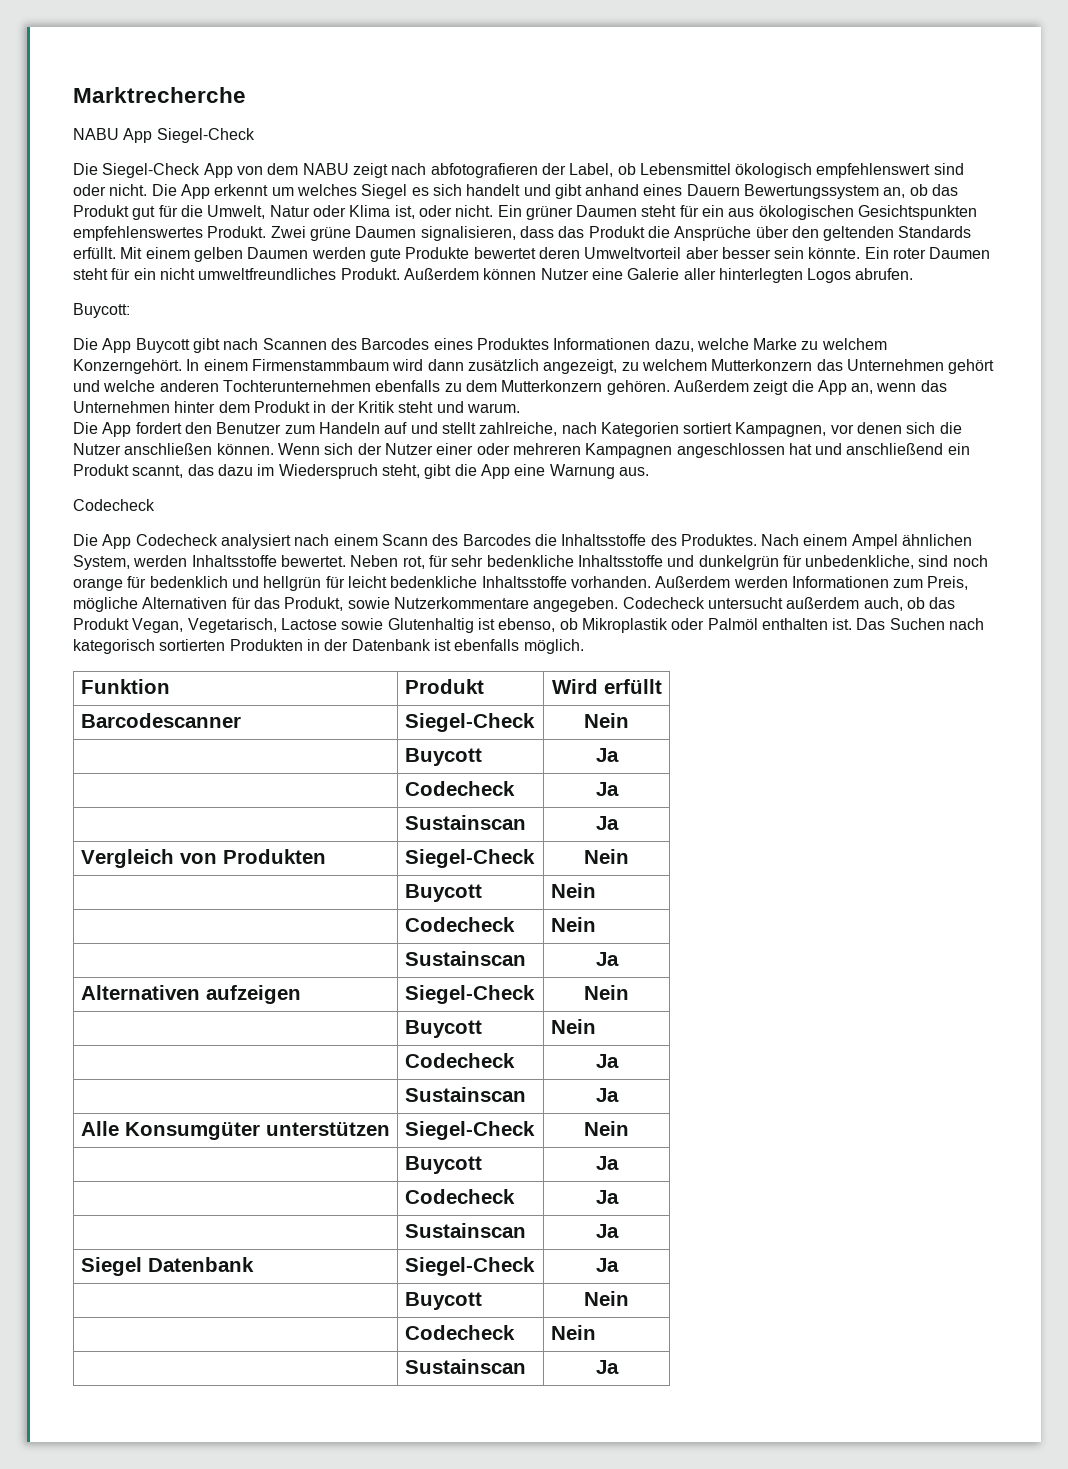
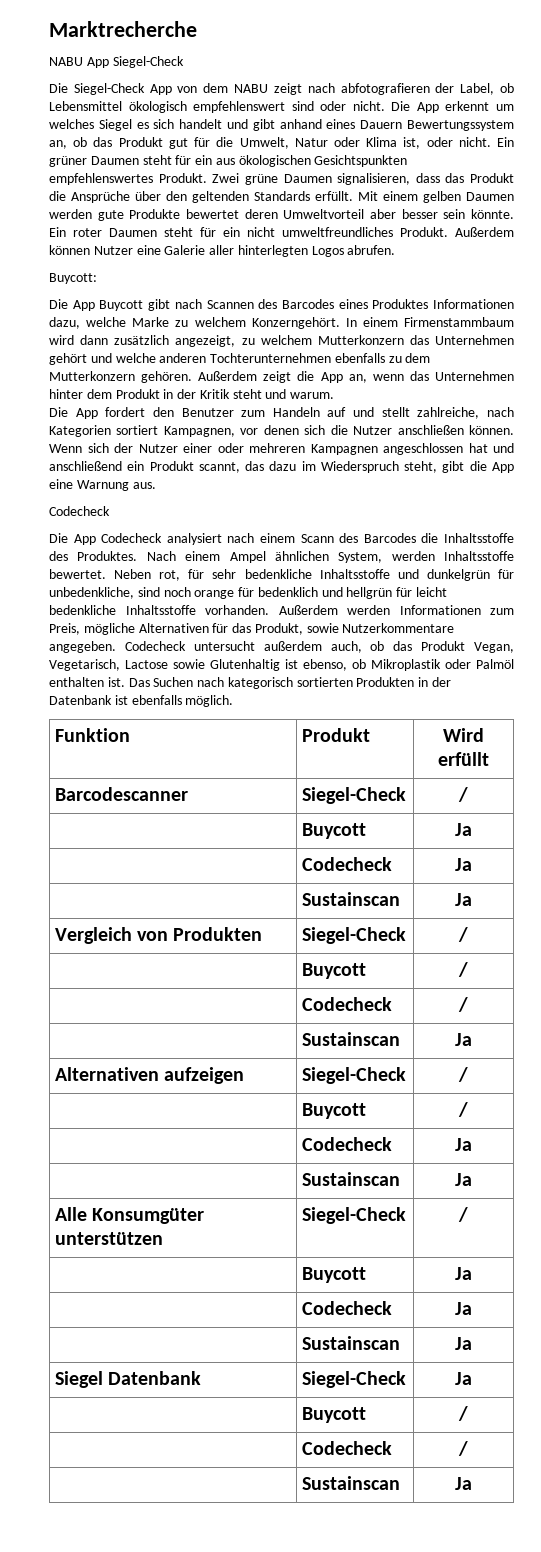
[584,713,629,728] Nein -> [458,787,468,802] /
[584,849,629,864] [404,884,482,902] [550,883,596,898] [404,917,515,932] [550,917,596,932] Nein // | Buycott | Nein // | Codecheck | Nein -> [458,927,468,942] [301,963,366,979] [458,962,468,977] [301,997,392,1011] [458,997,468,1012] / // | Buycott | / // | Codecheck | /
[584,985,629,1000] [404,1020,482,1038] [550,1019,596,1034] Nein // | Buycott | Nein -> [458,1067,468,1082] [301,1103,366,1119] [458,1102,468,1117] / // | Buycott | /
[584,1121,629,1136] Nein -> [458,1207,468,1222] /
[584,1291,629,1306] [404,1325,515,1340] [550,1325,596,1340] Nein // | Codecheck | Nein -> [458,1406,468,1421] [301,1441,392,1455] [458,1441,468,1456] / // | Codecheck | /

